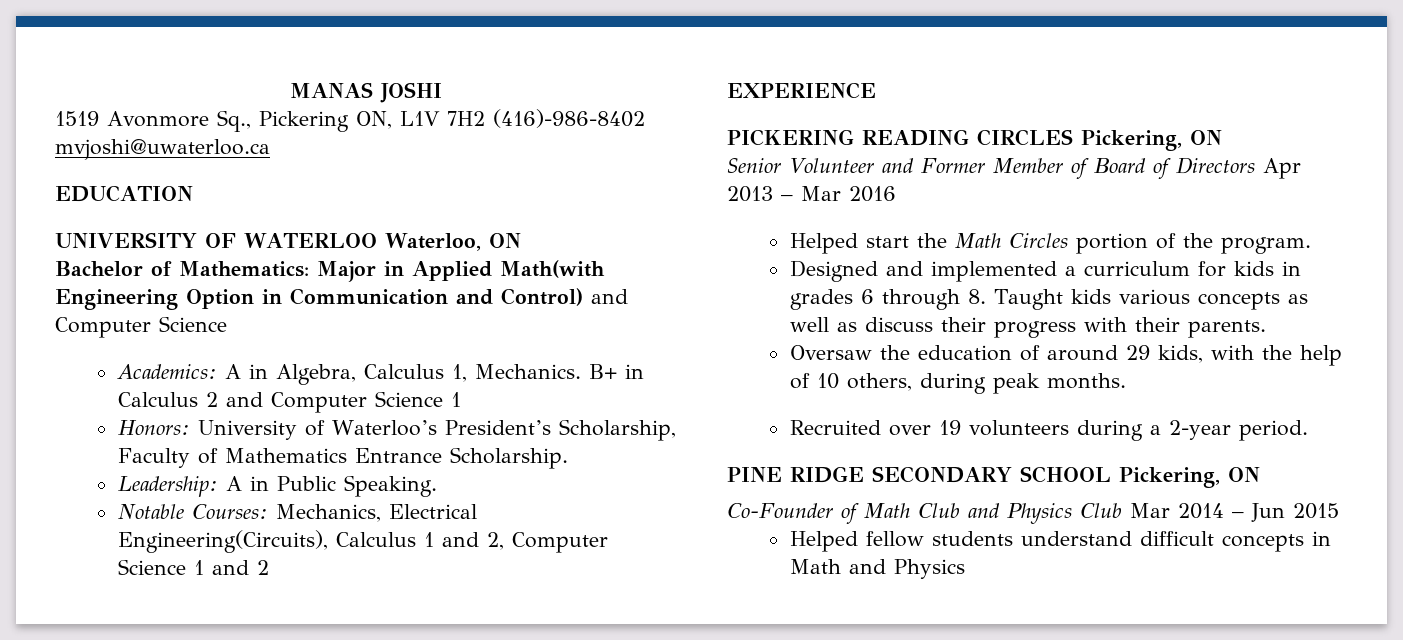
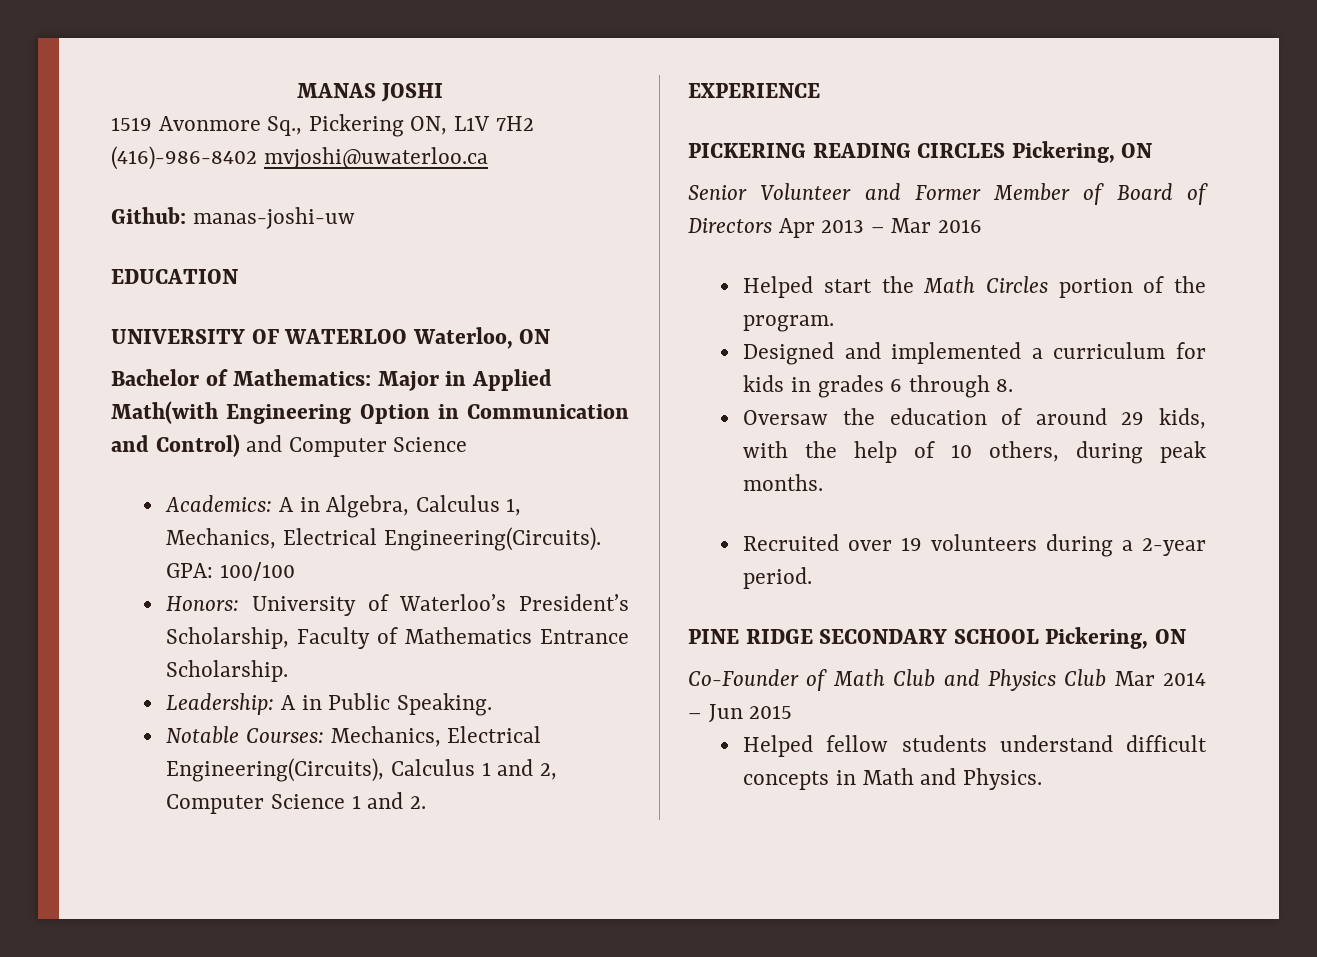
(270, 149) none -> [111,207,355,229] // Github: manas-joshi-uw
[474,364,644,379] [117,391,461,413] Mechanics. B+ in Calculus 2 and Computer Science 1 -> [166,527,601,551] [166,562,295,581] Mechanics, Electrical Engineering(Circuits). GPA: 100/100
[256,560,269,575] 2 -> [409,796,426,809] 2.
[993,289,1308,310] [789,317,1266,338] Taught kids various concepts as well as discuss their progress with their parents. -> (1014, 385) none
[893,559,965,579] Physics -> [962,768,1042,790] Physics.

